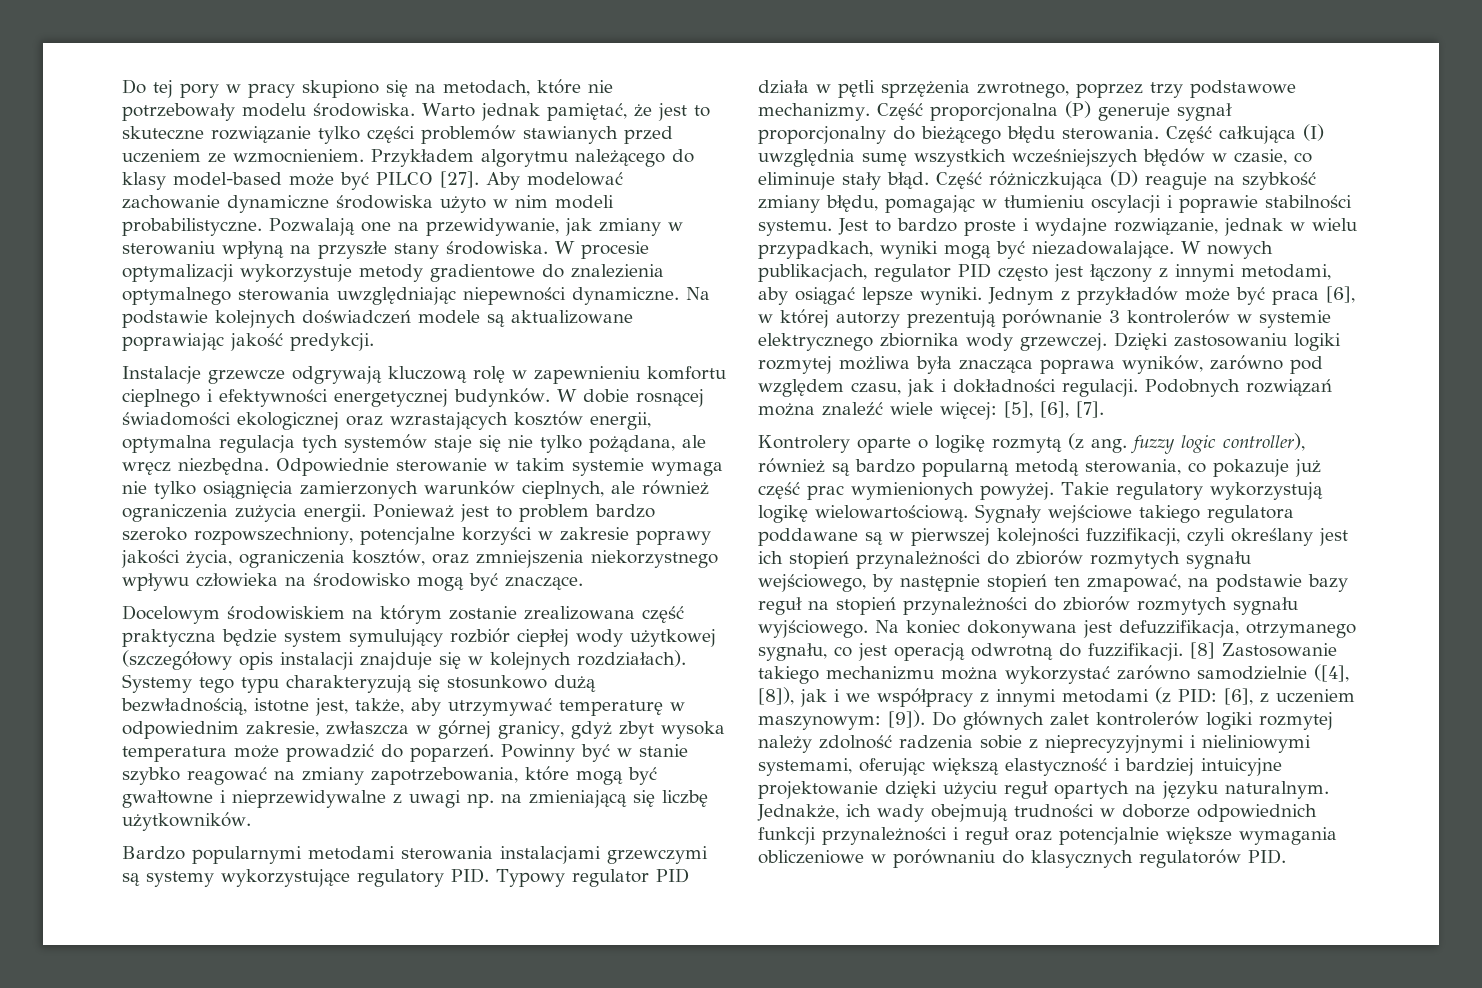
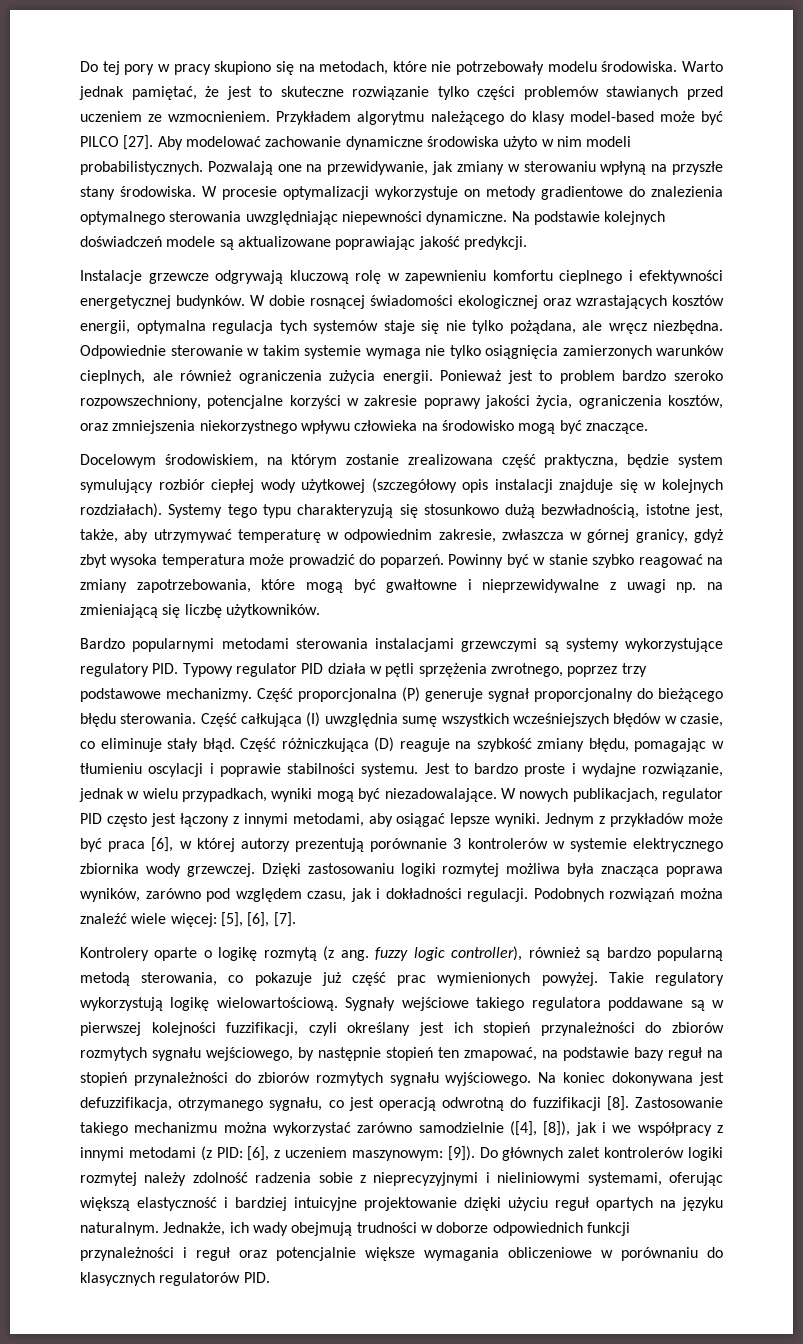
[122,218,262,236] probabilistyczne. -> [80,161,203,175] probabilistycznych.
(352, 273) none -> [464,189,480,197] on
[227,606,345,620] środowiskiem -> [164,454,258,468] środowiskiem,
[122,629,216,647] praktyczna -> [544,454,619,468] praktyczna,
[1088,642,1215,661] fuzzifikacji. [8] -> [532,1096,629,1111] fuzzifikacji [8].

